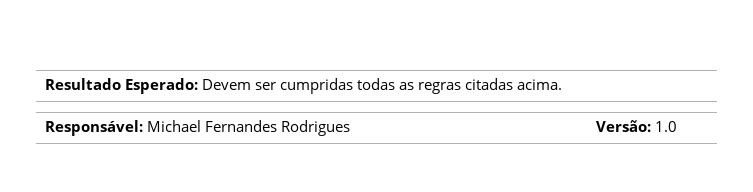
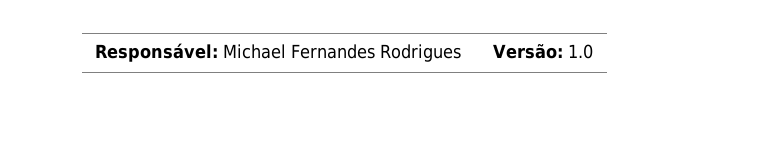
[44,78,562,94] Resultado Esperado: Devem ser cumpridas todas as regras citadas acima. // -> (94, 52) none

